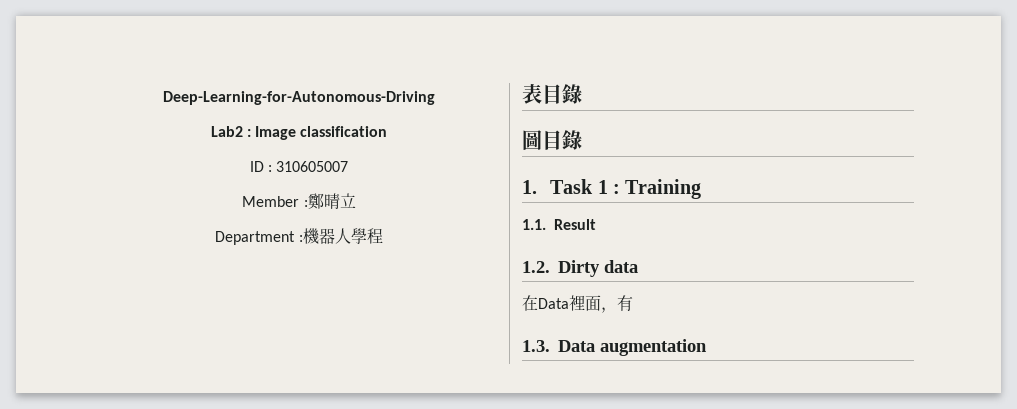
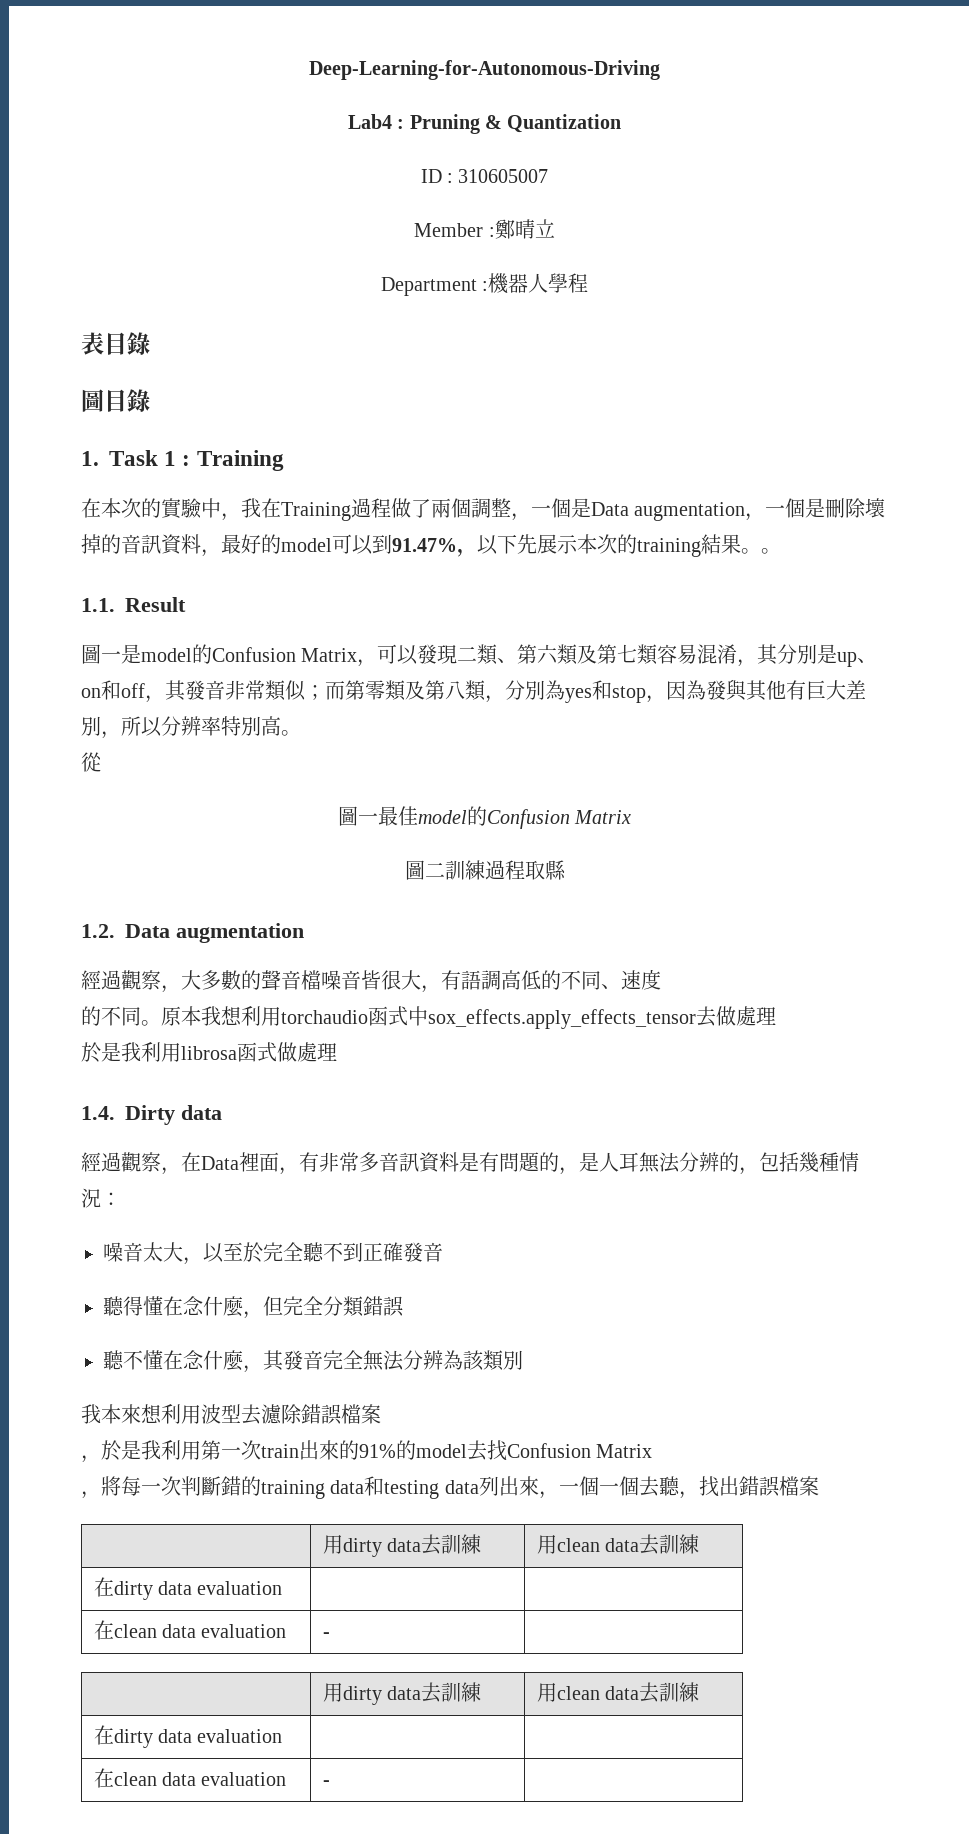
[210,126,388,140] Lab2 : Image classification -> [347,114,622,134] Lab4 : Pruning & Quantization
[522,219,596,230] [522,261,550,273] 1.1. Result // 1.2. -> [81,498,886,521] [81,534,781,557] [81,597,186,612] [81,644,878,667] [81,679,866,703] [81,716,301,739] [81,752,102,772] [337,806,632,829] [404,860,566,880] [81,923,304,943] [81,969,661,993] [81,1006,776,1029] [81,1042,337,1063] [81,1106,115,1120] 在本次的實驗中，我在Training過程做了兩個調整，一個是Data augmentation，一個是刪除壞掉的音訊資料，最好的model可以到91.47%，以下先展示本次的training結果。。 // 1.1. Result // 圖一是model的Confusion Matrix，可以發現二類、第六類及第七類容易混淆，其分別是up、on和off，其發音非常類似；而第零類及第八類，分別為yes和stop，因為發與其他有巨大差別，所以分辨率特別高。 // 從 // 圖一最佳model的Confusion Matrix // 圖二訓練過程取縣 // 1.2. Data augmentation // 經過觀察，大多數的聲音檔噪音皆很大，有語調高低的不同、速度 // 的不同。原本我想利用torchaudio函式中sox_effects.apply_effects_tensor去做處理 // 於是我利用librosa函式做處理 // 1.4.
(638, 266) none -> [81,1152,181,1175] 經過觀察，
[522,339,707,356] // 1.3. Data augmentation -> [319,1152,859,1175] [81,1188,121,1208] [103,1242,443,1265] [103,1296,404,1319] [103,1350,523,1373] [81,1404,381,1425] [81,1440,653,1463] [81,1476,819,1499] [322,1534,481,1557] [536,1534,699,1555] [93,1577,283,1600] [93,1620,287,1640] [322,1632,330,1638] [322,1682,481,1705] [536,1682,699,1703] [93,1725,283,1748] [93,1768,287,1788] [322,1780,330,1786] 非常多音訊資料是有問題的，是人耳無法分辨的，包括幾種情況： // 噪音太大，以至於完全聽不到正確發音 // 聽得懂在念什麼，但完全分類錯誤 // 聽不懂在念什麼，其發音完全無法分辨為該類別 // 我本來想利用波型去濾除錯誤檔案 // ，於是我利用第一次train出來的91%的model去找Confusion Matrix // ，將每一次判斷錯的training data和testing data列出來，一個一個去聽，找出錯誤檔案 // | 用dirty data去訓練 | 用clean data去訓練 // 在dirty data evaluation | | // 在clean data evaluation | - | // | 用dirty data去訓練 | 用clean data去訓練 // 在dirty data evaluation | | // 在clean data evaluation | - |

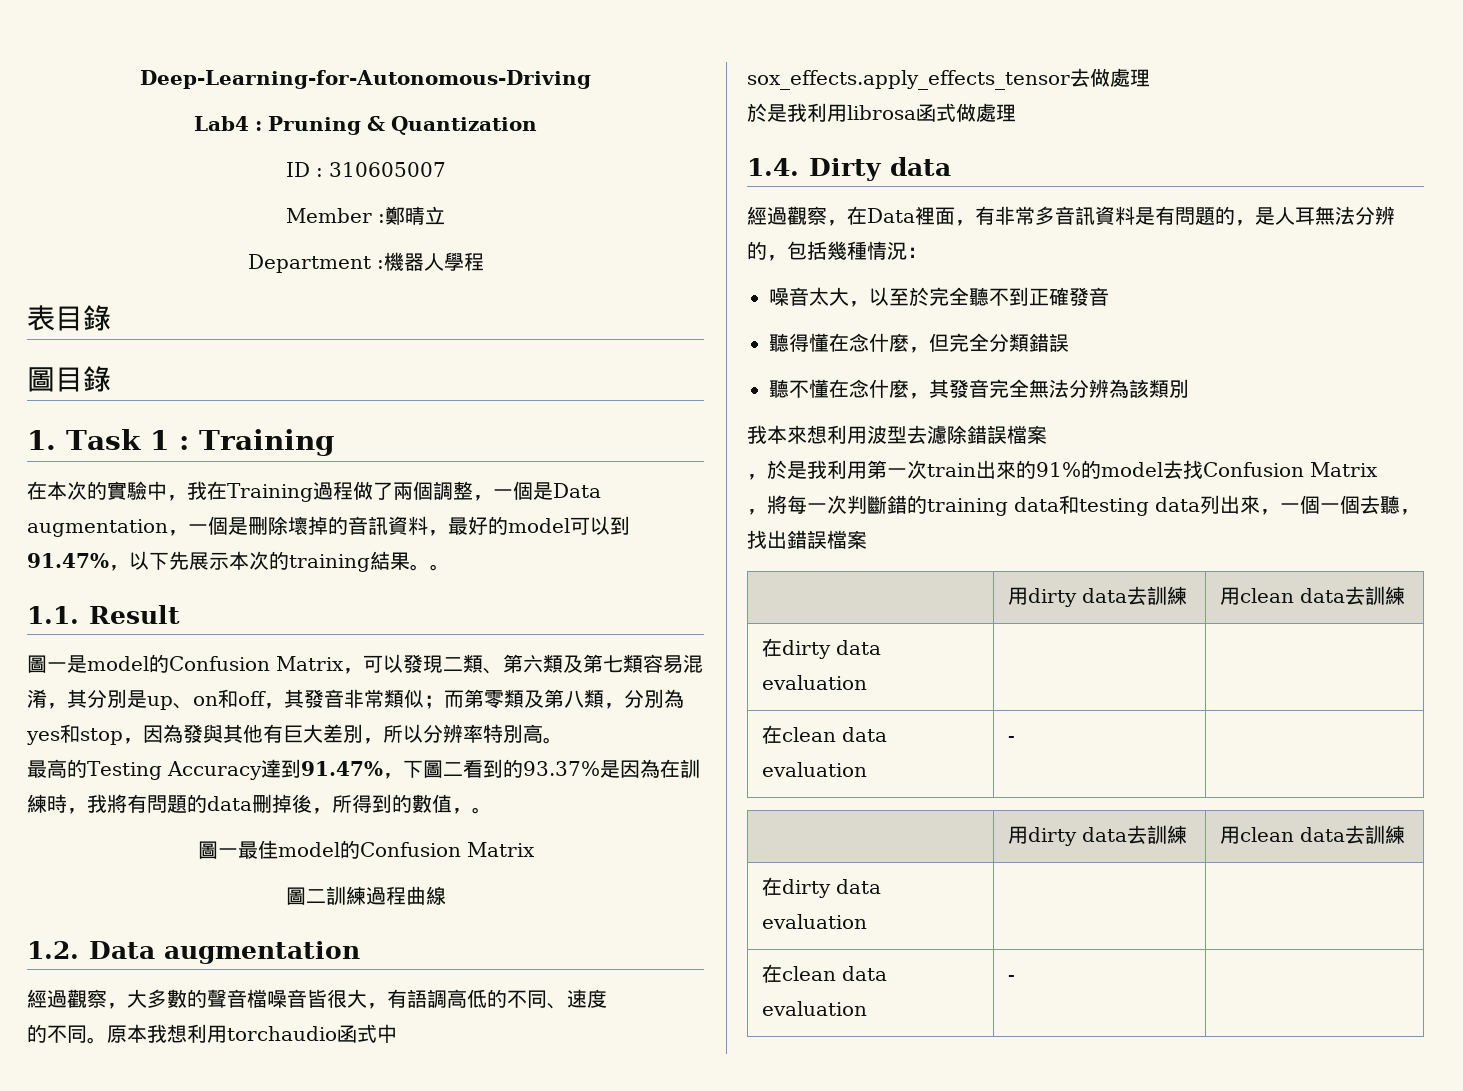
[81,752,102,772] 從 -> [27,759,700,780] [27,794,492,814] 最高的Testing Accuracy達到91.47%，下圖二看到的93.37%是因為在訓練時，我將有問題的data刪掉後，所得到的數值，。
[524,860,566,880] 取縣 -> [405,886,446,905] 曲線

